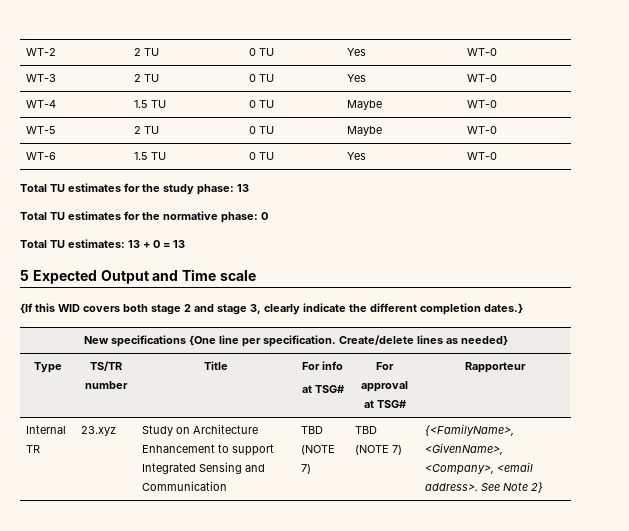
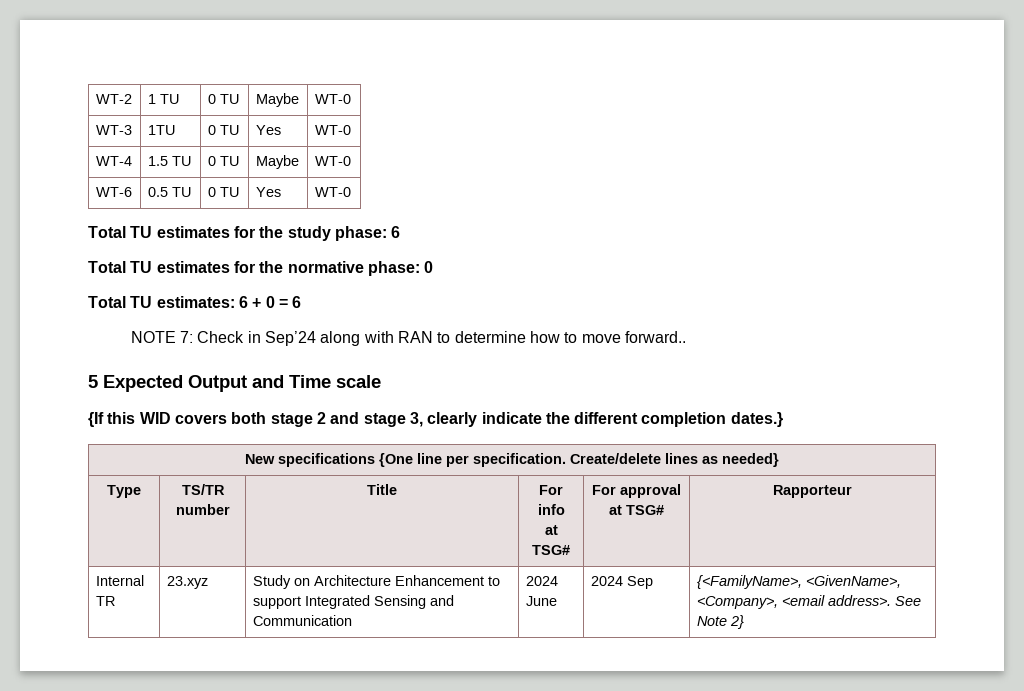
[134,48,160,56] [249,48,275,56] [347,48,367,56] 2 TU | 0 TU | Yes -> [147,94,179,104] [207,94,239,104] [255,93,299,107] 1 TU | 0 TU | Maybe
[134,74,160,82] 2 TU -> [147,125,175,135] 1TU
[26,126,57,134] [134,126,160,134] [249,126,275,134] [347,126,383,136] [467,126,498,134] // WT-5 | 2 TU | 0 TU | Maybe | WT-0 -> (351, 161) none
[134,152,149,160] 1.5 -> [147,187,168,197] 0.5
[237,184,249,192] 13 -> [391,226,401,238] 6
[128,240,140,248] 13 -> [238,296,248,308] 6
[173,240,185,248] 13 -> [292,296,302,308] [130,331,686,346] 6 // NOTE 7: Check in Sep’24 along with RAN to determine how to move forward..
[301,426,324,434] [301,445,336,455] [301,464,312,474] [355,426,378,434] [355,445,403,455] TBD (NOTE 7) | TBD (NOTE 7) -> [525,576,558,586] [525,596,557,606] [590,576,653,589] 2024 June | 2024 Sep

